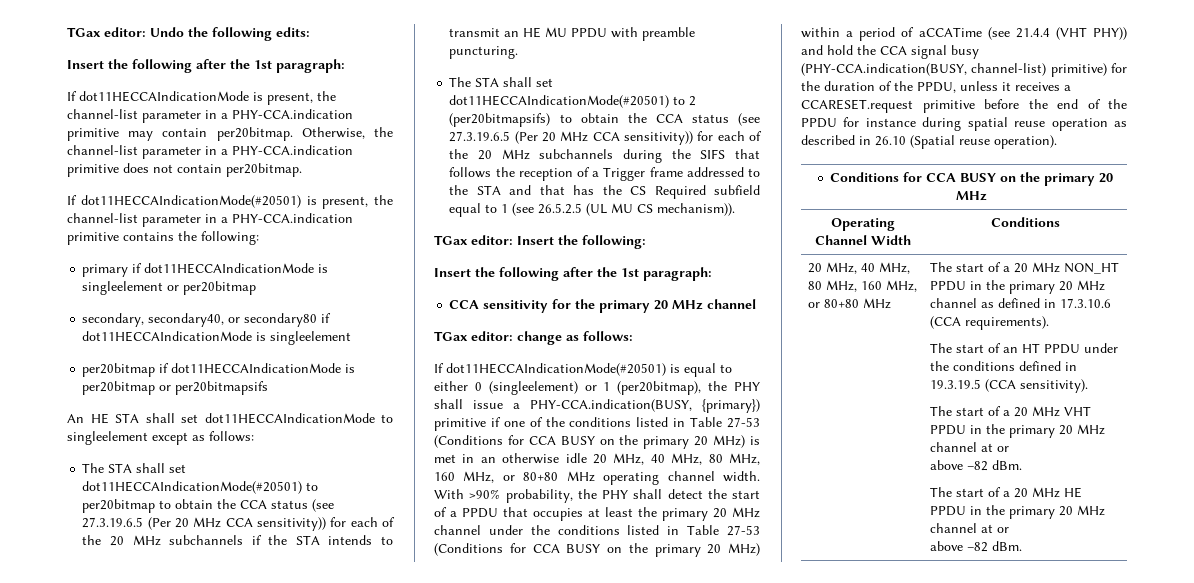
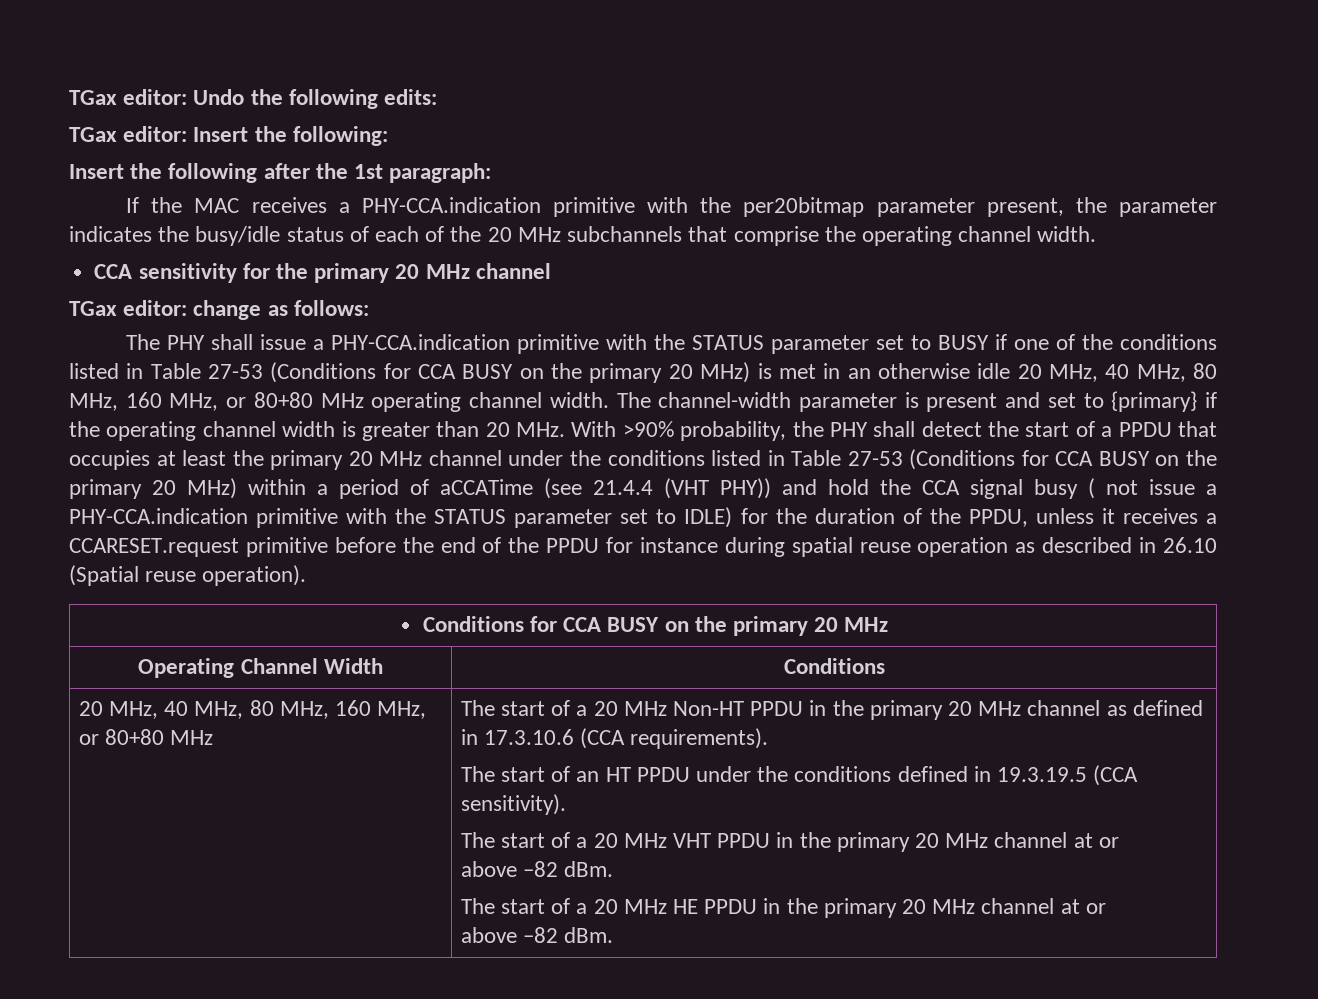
[67,59,345,73] [67,91,336,105] [67,109,353,123] [67,127,393,141] [67,145,353,159] [67,163,302,177] [67,195,393,209] [67,213,353,227] [67,231,259,245] [82,263,329,277] [82,281,257,295] [82,313,332,327] [82,331,352,345] [82,363,356,377] [82,381,269,395] [67,413,393,424] [67,431,254,445] [82,463,187,473] [82,481,319,494] [82,499,335,513] [82,517,395,531] [82,535,393,546] [449,27,696,41] [449,46,519,59] [449,77,554,87] [449,95,697,108] [449,113,760,127] [449,131,762,145] [449,149,760,163] [449,167,760,181] [449,185,760,199] [449,203,736,217] // Insert the following after the 1st paragraph: // If dot11HECCAIndicationMode is present, the channel-list parameter in a PHY-CCA.indication primitive may contain per20bitmap. Otherwise, the channel-list parameter in a PHY-CCA.indication primitive does not contain per20bitmap. // If dot11HECCAIndicationMode(#20501) is present, the channel-list parameter in a PHY-CCA.indication primitive contains the following: // primary if dot11HECCAIndicationMode is singleelement or per20bitmap // secondary, secondary40, or secondary80 if dot11HECCAIndicationMode is singleelement // per20bitmap if dot11HECCAIndicationMode is per20bitmap or per20bitmapsifs // An HE STA shall set dot11HECCAIndicationMode to singleelement except as follows: // The STA shall set dot11HECCAIndicationMode(#20501) to per20bitmap to obtain the CCA status (see 27.3.19.6.5 (Per 20 MHz CCA sensitivity)) for each of the 20 MHz subchannels if the STA intends to transmit an HE MU PPDU with preamble puncturing. // The STA shall set dot11HECCAIndicationMode(#20501) to 2 (per20bitmapsifs) to obtain the CCA status (see 27.3.19.6.5 (Per 20 MHz CCA sensitivity)) for each of the 20 MHz subchannels during the SIFS that follows the reception of a Trigger frame addressed to the STA and that has the CS Required subfield equal to 1 (see 26.5.2.5 (UL MU CS mechanism)). -> (438, 97) none
(712, 274) none -> [126,197,1217,217] [69,226,1097,246] // If the MAC receives a PHY-CCA.indication primitive with the per20bitmap parameter present, the parameter indicates the busy/idle status of each of the 20 MHz subchannels that comprise the operating channel width.
[434,363,732,377] [434,381,760,395] [434,399,760,413] [434,418,486,431] If dot11HECCAIndicationMode(#20501) is equal to either 0 (singleelement) or 1 (per20bitmap), the PHY shall issue a PHY-CCA.indication(BUSY, {primary}) primitive -> [126,334,990,354] The PHY shall issue a PHY-CCA.indication primitive with the STATUS parameter set to BUSY
(760, 476) none -> [616,391,1217,412] [69,421,566,441] The channel-width parameter is present and set to {primary} if the operating channel width is greater than 20 MHz.
[801,63,1107,77] (PHY-CCA.indication(BUSY, channel-list) primitive) -> [1088,478,1217,499] [69,507,733,528] ( not issue a PHY-CCA.indication primitive with the STATUS parameter set to IDLE)
[1063,262,1119,274] NON_HT -> [673,701,745,716] Non-HT

